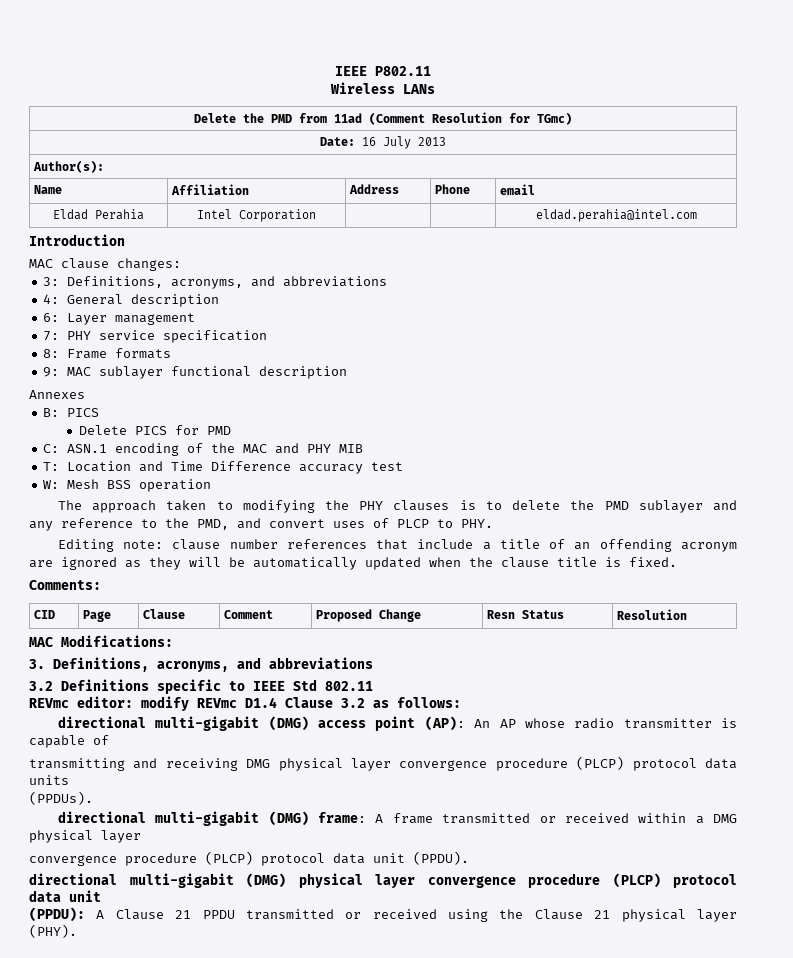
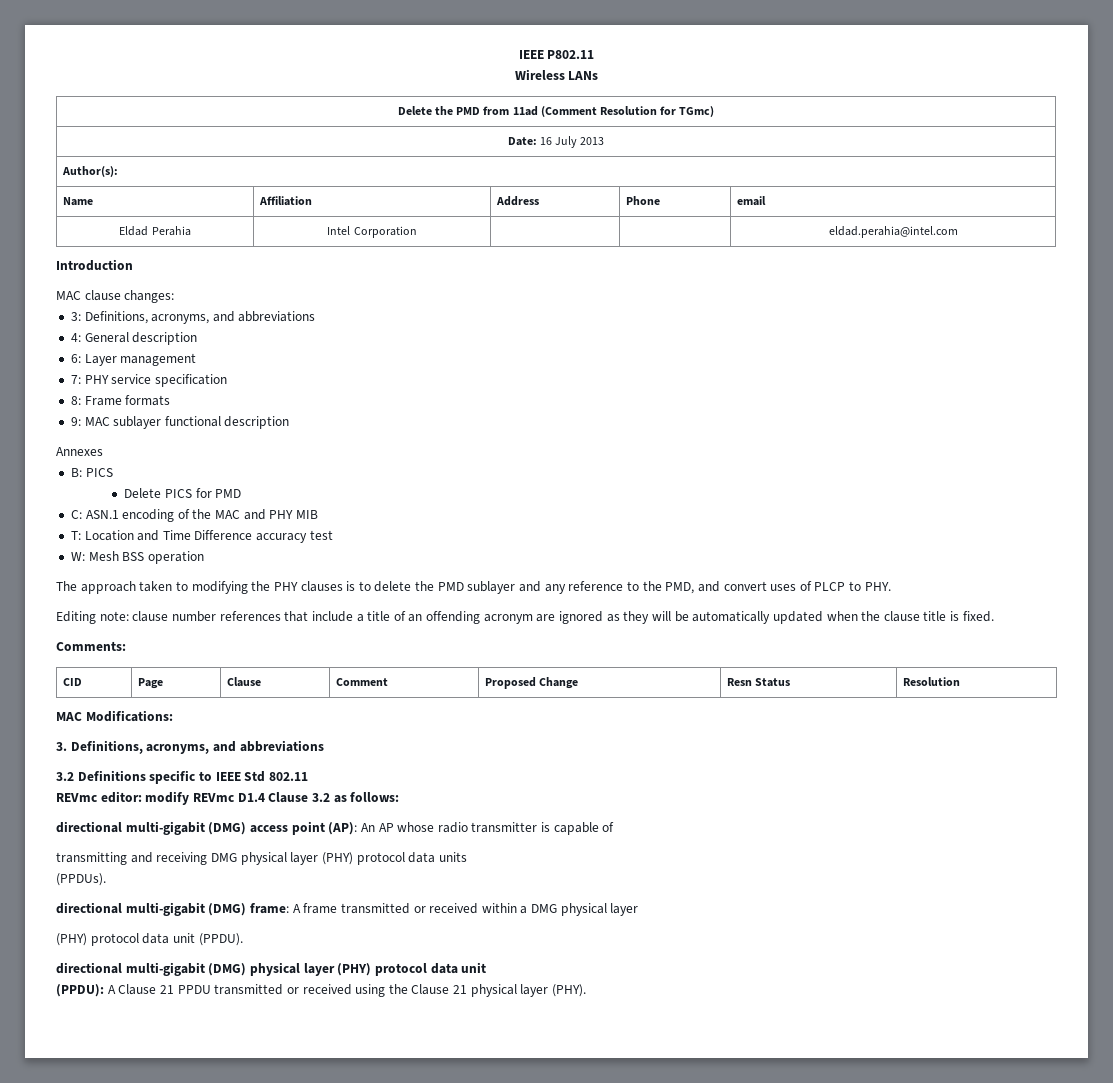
[399,756,625,771] convergence procedure (PLCP) -> [321,852,353,865] (PHY)
[29,851,253,866] convergence procedure (PLCP) -> [56,933,87,946] (PHY)
[427,873,661,888] convergence procedure (PLCP) -> [337,963,372,976] (PHY)

